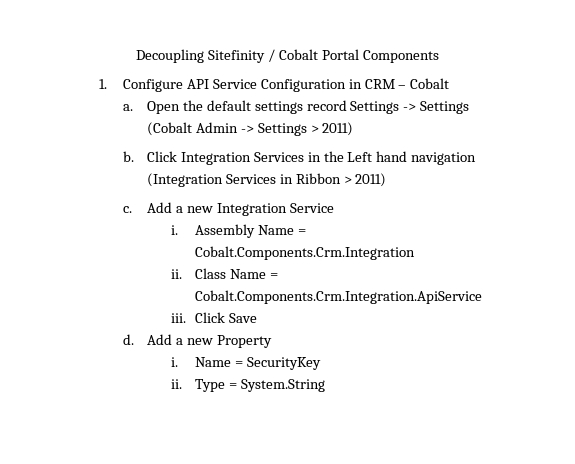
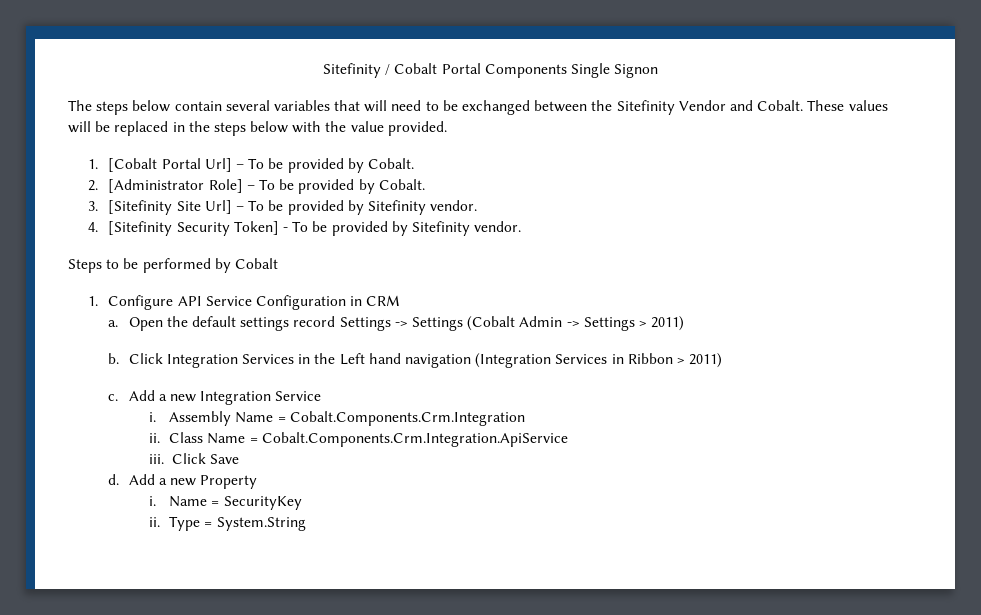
[136,49,205,63] Decoupling -> (322, 70) none
(439, 56) none -> [570,63,659,78] [68,100,888,115] [68,121,447,136] [88,158,414,173] [88,179,425,194] [88,200,478,215] [88,221,522,236] [68,258,278,273] Single Signon // The steps below contain several variables that will need to be exchanged between the Sitefinity Vendor and Cobalt. These values will be replaced in the steps below with the value provided. // 1. [Cobalt Portal Url] – To be provided by Cobalt. // 2. [Administrator Role] – To be provided by Cobalt. // 3. [Sitefinity Site Url] – To be provided by Sitefinity vendor. // 4. [Sitefinity Security Token] - To be provided by Sitefinity vendor. // Steps to be performed by Cobalt
[398,78,450,89] – Cobalt -> (401, 300) none

